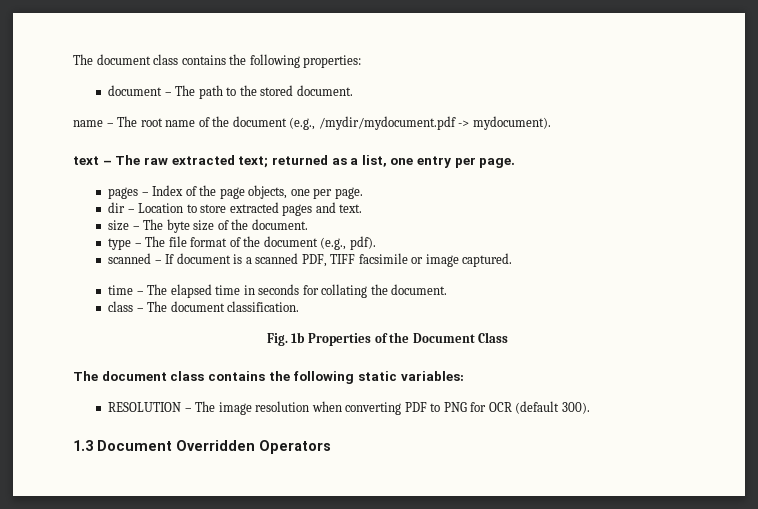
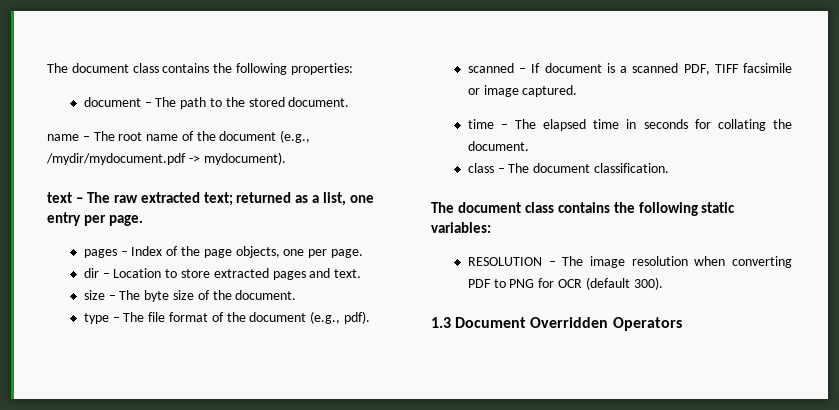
[266,332,509,346] // Fig. 1b Properties of the Document Class -> (669, 168) none

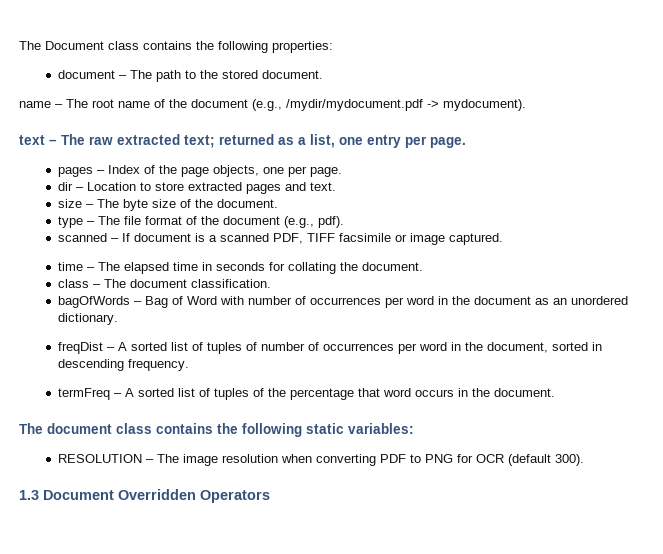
[47,63,129,73] The document -> [19,41,104,50] The Document
(669, 168) none -> [57,296,628,308] [57,313,118,325] [57,342,602,354] [57,359,189,371] [57,388,555,400] // bagOfWords – Bag of Word with number of occurrences per word in the document as an unordered dictionary. // freqDist – A sorted list of tuples of number of occurrences per word in the document, sorted in descending frequency. // termFreq – A sorted list of tuples of the percentage that word occurs in the document.

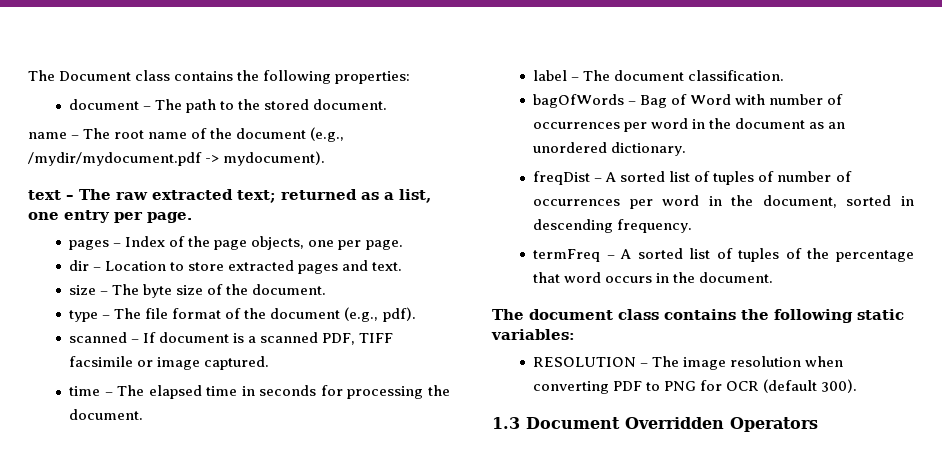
[287,262,423,274] [57,279,89,288] collating the document. // class -> [347,385,451,399] [69,409,144,420] [533,70,568,81] processing the document. // label

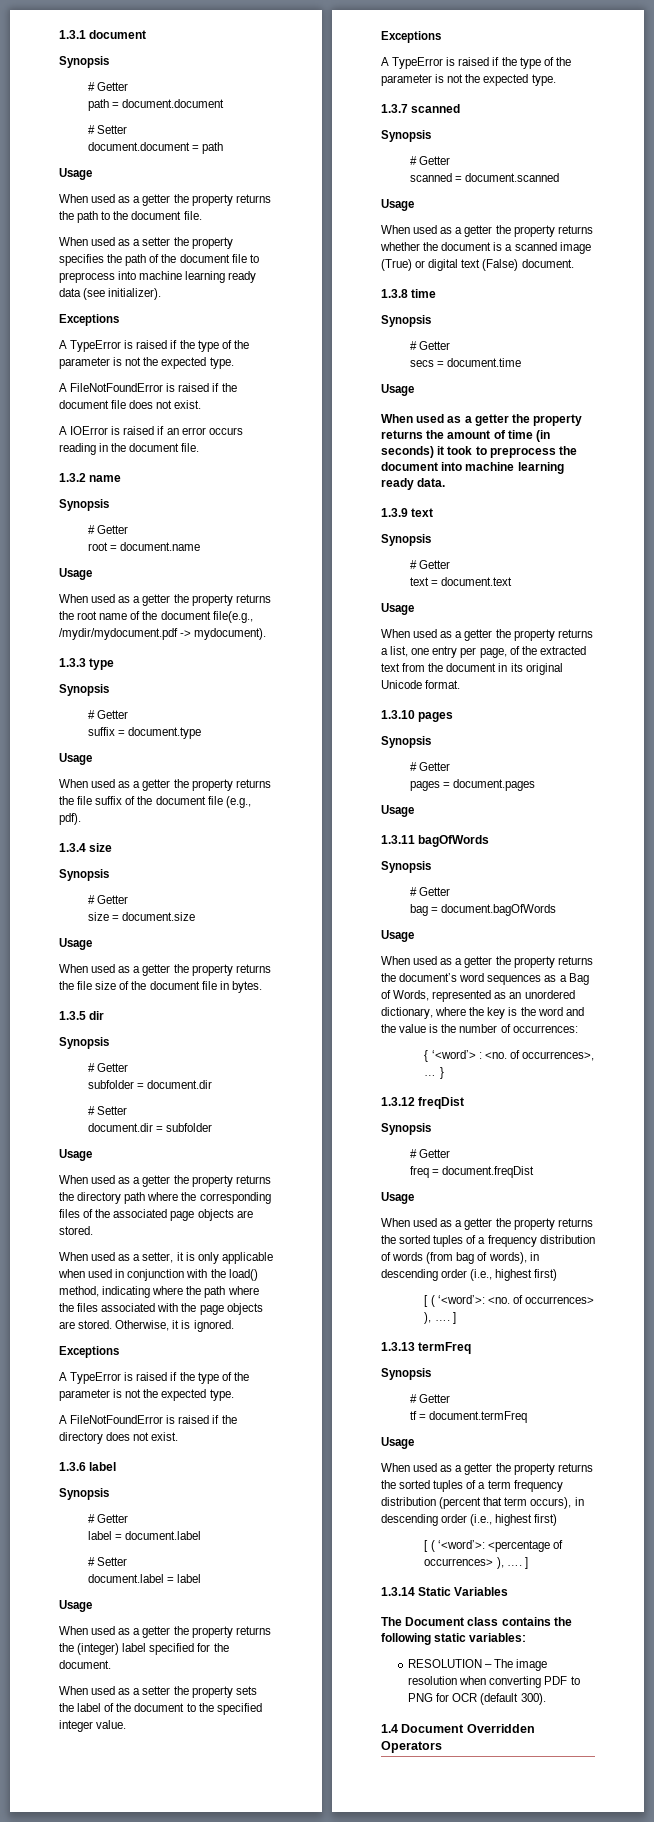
[28,70,411,84] [69,99,388,113] [28,128,111,139] The Document class contains the following properties: // document – The path to the stored document. // name – The -> [59,30,147,39] [59,56,109,68] [87,82,129,91] [87,99,225,111] [87,125,128,134] [87,142,224,154] [59,168,92,180] [59,194,271,206] [59,211,202,223] [59,237,233,249] [59,254,259,266] [59,271,257,283] [59,288,162,300] [59,314,119,326] [59,340,249,352] [59,357,234,369] [59,383,237,392] [59,400,202,409] [59,426,243,435] [59,443,200,455] [59,473,122,482] [59,499,109,511] [87,525,129,534] [87,542,201,551] [59,568,92,580] [59,594,271,606] [59,611,74,620] 1.3.1 document // Synopsis // # Getter // path = document.document // # Setter // document.document = path // Usage // When used as a getter the property returns the path to the document file. // When used as a setter the property specifies the path of the document file to preprocess into machine learning ready data (see initializer). // Exceptions // A TypeError is raised if the type of the parameter is not the expected type. // A FileNotFoundError is raised if the document file does not exist. // A IOError is raised if an error occurs reading in the document file. // 1.3.2 name // Synopsis // # Getter // root = document.name // Usage // When used as a getter the property returns the
[310,127,345,142] (e.g., -> [212,611,253,623] file(e.g.,
[28,189,431,203] [28,210,192,223] [69,236,403,250] [69,260,403,274] [69,284,327,298] [69,307,416,322] [69,332,394,345] [69,356,270,370] [69,385,451,399] [69,409,144,420] [533,70,785,81] [533,94,844,108] [533,118,846,132] [533,142,687,156] [533,171,852,185] [533,195,914,209] [533,219,693,233] [533,248,914,262] [533,272,774,283] [492,309,613,320] text – The raw extracted text; returned as a list, one entry per page. // pages – Index of the page objects, one per page. // dir – Location to store extracted pages and text. // size – The byte size of the document. // type – The file format of the document (e.g., pdf). // scanned – If document is a scanned PDF, TIFF facsimile or image captured. // time – The elapsed time in seconds for processing the document. // label – The document classification. // bagOfWords – Bag of Word with number of occurrences per word in the document as an unordered dictionary. // freqDist – A sorted list of tuples of number of occurrences per word in the document, sorted in descending frequency. // termFreq – A sorted list of tuples of the percentage that word occurs in the document. // The document -> [59,658,115,670] [59,684,109,696] [87,710,129,719] [87,727,202,739] [59,753,92,765] [59,779,271,791] [59,796,251,808] [59,813,81,825] [59,843,113,852] [59,869,109,881] [87,895,129,904] [87,912,196,921] [59,938,92,950] [59,964,271,976] [59,981,262,993] [59,1011,105,1020] [59,1037,109,1049] [87,1063,129,1072] [87,1080,213,1089] [87,1106,128,1115] [87,1123,213,1132] [59,1149,92,1161] [59,1175,271,1187] [59,1192,271,1204] [59,1209,253,1221] [59,1226,93,1235] [59,1252,273,1264] [58,1269,258,1281] [59,1286,259,1298] [59,1303,263,1315] [59,1320,234,1332] [59,1346,119,1358] [59,1372,249,1384] [59,1389,234,1401] [59,1415,237,1424] [59,1432,179,1444] [59,1462,117,1471] [59,1488,109,1500] [87,1514,129,1523] [87,1531,202,1540] [87,1557,128,1566] [87,1574,202,1583] [59,1600,92,1612] [59,1626,271,1638] [59,1643,229,1655] [59,1660,111,1669] [59,1686,257,1698] [59,1703,262,1715] [59,1720,127,1732] [381,31,441,43] [381,57,571,69] [381,74,556,86] [381,104,461,113] [381,130,431,142] [409,156,451,165] [409,173,560,182] [381,199,414,211] [381,225,593,237] [380,242,591,254] [381,259,574,271] [381,289,437,298] [381,315,431,327] [409,341,451,350] [409,358,522,367] [381,384,414,396] [381,414,583,426] [381,430,551,442] [381,446,578,458] [381,462,564,474] [381,478,446,490] [381,508,434,517] [381,534,431,546] [409,560,451,569] [409,577,513,586] [381,603,414,615] [381,629,593,641] [381,646,586,658] [381,663,563,675] [381,680,461,689] [381,710,454,722] [381,736,431,748] [409,762,451,771] [409,779,536,791] [381,805,414,817] [381,835,490,847] [381,861,431,873] [409,887,451,896] [409,904,557,916] [381,930,414,942] [381,956,593,968] [381,973,589,985] [381,990,575,1002] [381,1007,584,1019] [381,1024,578,1033] [424,1050,594,1062] [424,1067,444,1079] [381,1097,465,1109] [381,1123,431,1135] [409,1149,451,1158] [409,1166,535,1178] [381,1192,414,1204] [381,1218,593,1230] [381,1235,595,1247] [381,1252,539,1264] [381,1269,558,1281] [424,1295,594,1307] [424,1312,456,1324] [381,1342,472,1354] [381,1368,431,1380] [409,1394,451,1403] [409,1411,528,1423] [381,1437,414,1449] [381,1463,593,1475] [381,1480,563,1492] [381,1497,584,1509] [381,1514,558,1526] [424,1540,563,1552] [424,1557,528,1569] [381,1587,509,1596] [381,1617,465,1626] 1.3.3 type // Synopsis // # Getter // suffix = document.type // Usage // When used as a getter the property returns the file suffix of the document file (e.g., pdf). // 1.3.4 size // Synopsis // # Getter // size = document.size // Usage // When used as a getter the property returns the file size of the document file in bytes. // 1.3.5 dir // Synopsis // # Getter // subfolder = document.dir // # Setter // document.dir = subfolder // Usage // When used as a getter the property returns the directory path where the corresponding files of the associated page objects are stored. // When used as a setter, it is only applicable when used in conjunction with the load() method, indicating where the path where the files associated with the page objects are stored. Otherwise, it is ignored. // Exceptions // A TypeError is raised if the type of the parameter is not the expected type. // A FileNotFoundError is raised if the directory does not exist. // 1.3.6 label // Synopsis // # Getter // label = document.label // # Setter // document.label = label // Usage // When used as a getter the property returns the (integer) label specified for the document. // When used as a setter the property sets the label of the document to the specified integer value. // Exceptions // A TypeError is raised if the type of the parameter is not the expected type. // 1.3.7 scanned // Synopsis // # Getter // scanned = document.scanned // Usage // When used as a getter the property returns whether the document is a scanned image (True) or digital text (False) document. // 1.3.8 time // Synopsis // # Getter // secs = document.time // Usage // When used as a getter the property returns the amount of time (in seconds) it took to preprocess the document into machine learning ready data. // 1.3.9 text // Synopsis // # Getter // text = document.text // Usage // When used as a getter the property returns a list, one entry per page, of the extracted text from the document in its original Unicode format. // 1.3.10 pages // Synopsis // # Getter // pages = document.pages // Usage // 1.3.11 bagOfWords // Synopsis // # Getter // bag = document.bagOfWords // Usage // When used as a getter the property returns the document’s word sequences as a Bag of Words, represented as an unordered dictionary, where the key is the word and the value is the number of occurrences: // { ‘<word’> : <no. of occurrences>, … } // 1.3.12 freqDist // Synopsis // # Getter // freq = document.freqDist // Usage // When used as a getter the property returns the sorted tuples of a frequency distribution of words (from bag of words), in descending order (i.e., highest first) // [ ( ‘<word’>: <no. of occurrences> ), …. ] // 1.3.13 termFreq // Synopsis // # Getter // tf = document.termFreq // Usage // When used as a getter the property returns the sorted tuples of a term frequency distribution (percent that term occurs), in descending order (i.e., highest first) // [ ( ‘<word’>: <percentage of occurrences> ), …. ] // 1.3.14 Static Variables // The Document
[492,417,520,429] 1.3 -> [381,1724,398,1733] 1.4

